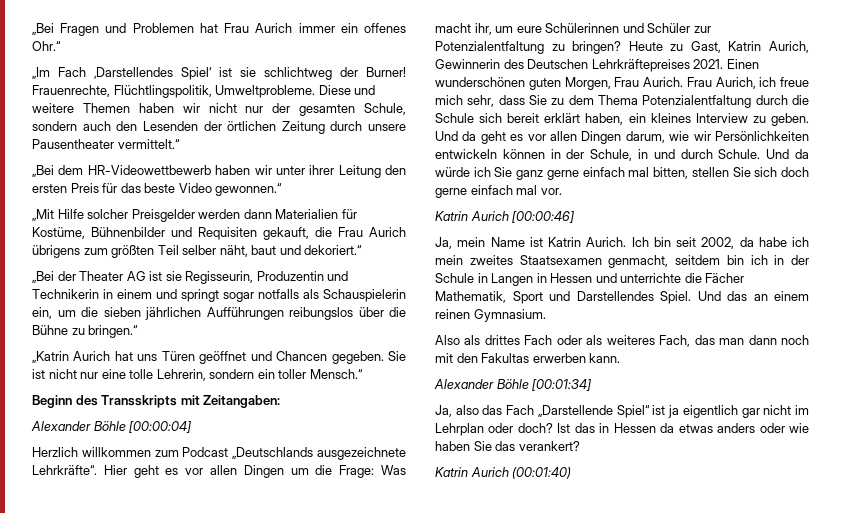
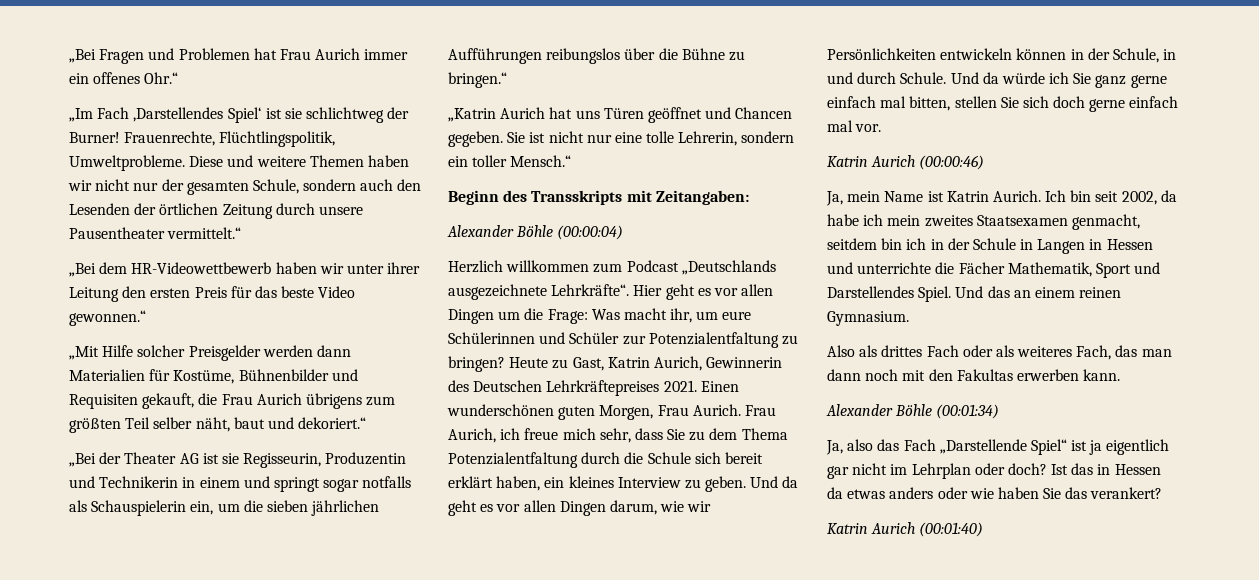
[129,421,192,433] [00:00:04] -> [557,225,624,240] (00:00:04)
[512,211,575,223] [00:00:46] -> [919,155,985,170] (00:00:46)
[532,379,592,391] [00:01:34] -> [936,404,1000,419] (00:01:34)

